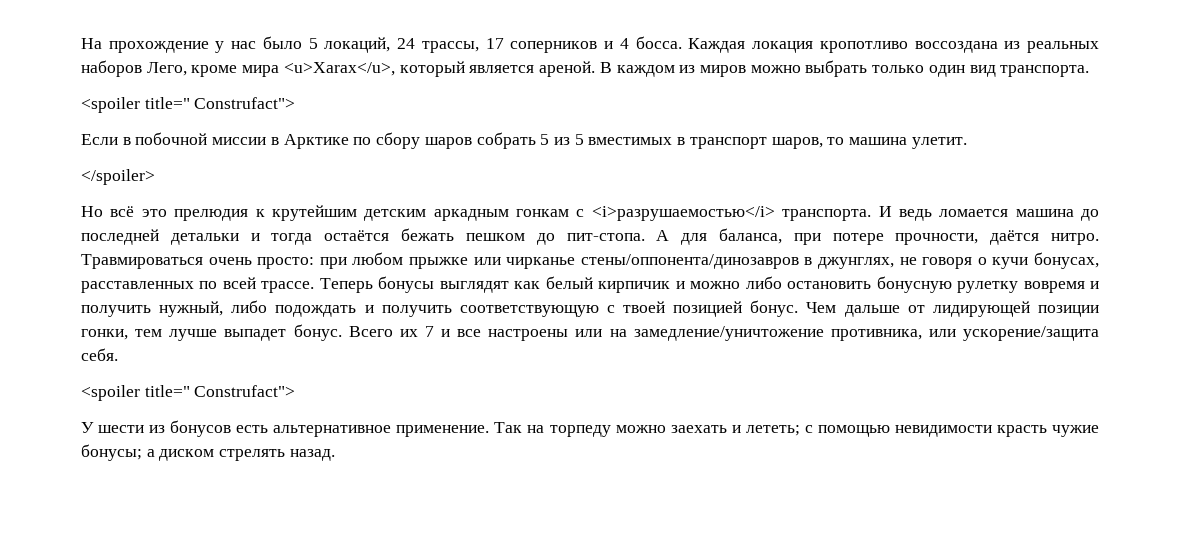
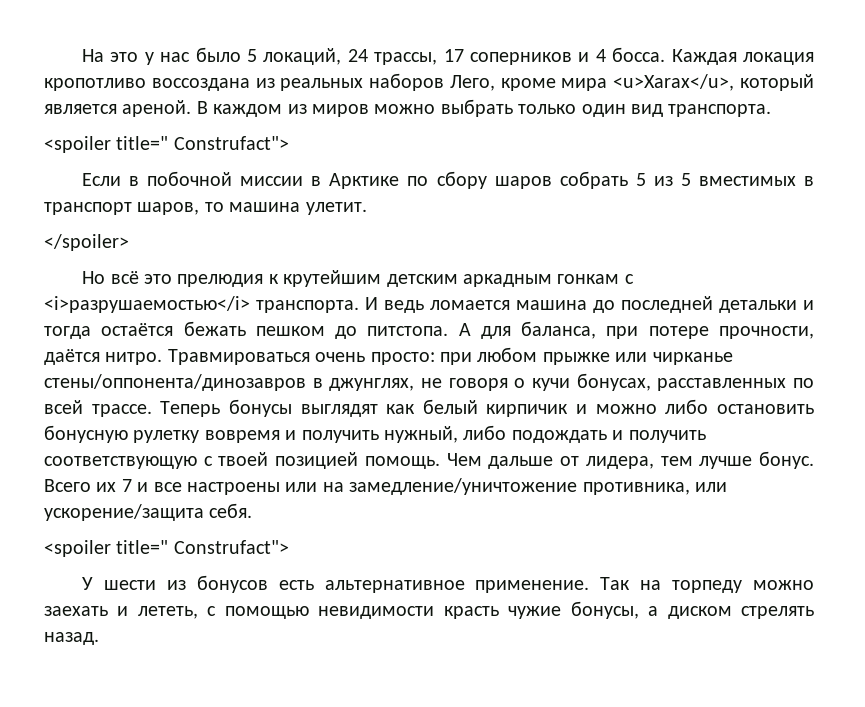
[108,41,209,53] прохождение -> [110,52,139,62] это
[566,233,645,241] пит-стопа. -> [367,326,449,336] питстопа.
[750,300,799,317] бонус. -> [364,456,440,469] помощь.
[932,301,1099,317] [81,329,128,340] лидирующей позиции гонки, -> [585,456,654,469] лидера,
[224,329,287,341] выпадет -> (753, 462) none
[745,425,800,436] лететь; -> [137,606,198,619] лететь,
[81,444,142,461] бонусы; -> [570,601,639,619] бонусы,

